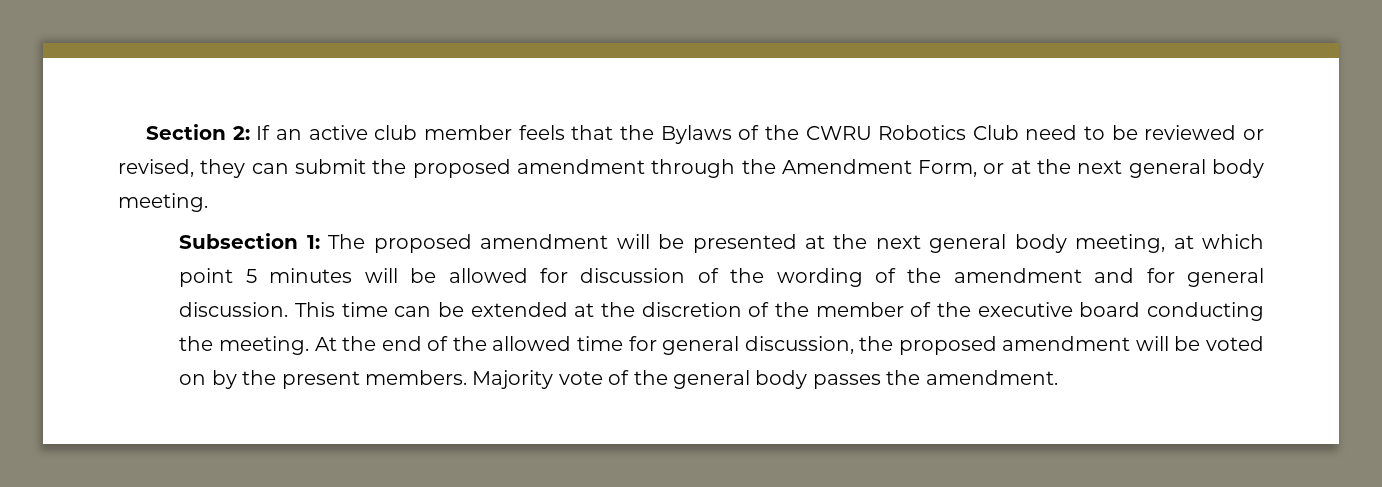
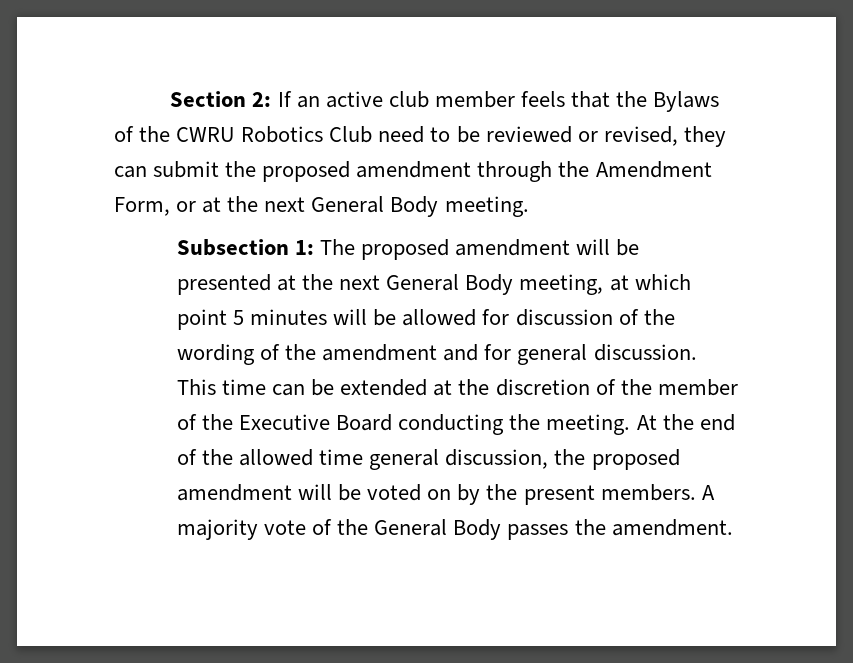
[1128,159,1264,178] general body -> [311,196,439,217] General Body
[929,234,1067,253] general body -> [386,274,514,295] General Body
[977,302,1141,317] executive board -> [239,414,393,431] Executive Board
[628,336,657,351] for -> (364, 457) none
[472,370,554,389] Majority -> [701,485,715,500] [176,519,258,540] A majority
[673,370,808,389] general body -> [374,519,502,540] General Body

